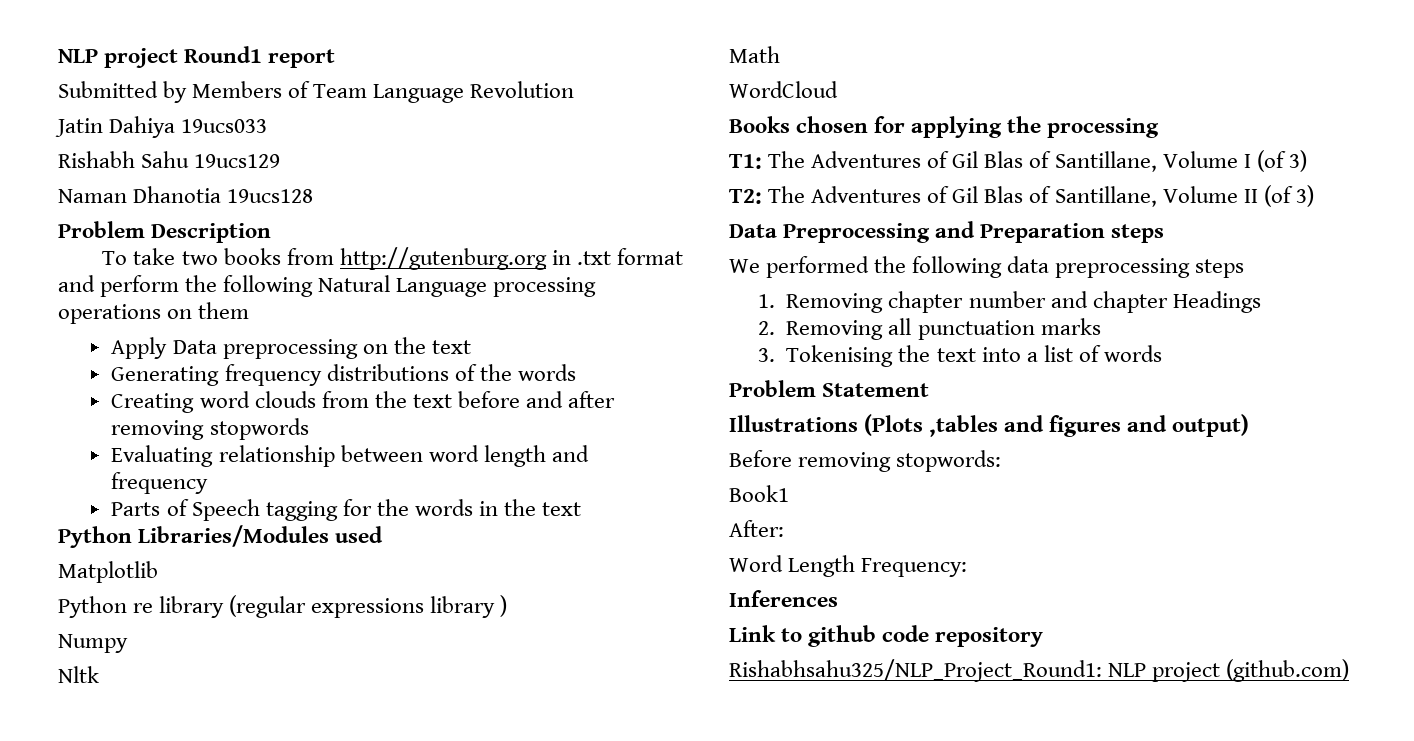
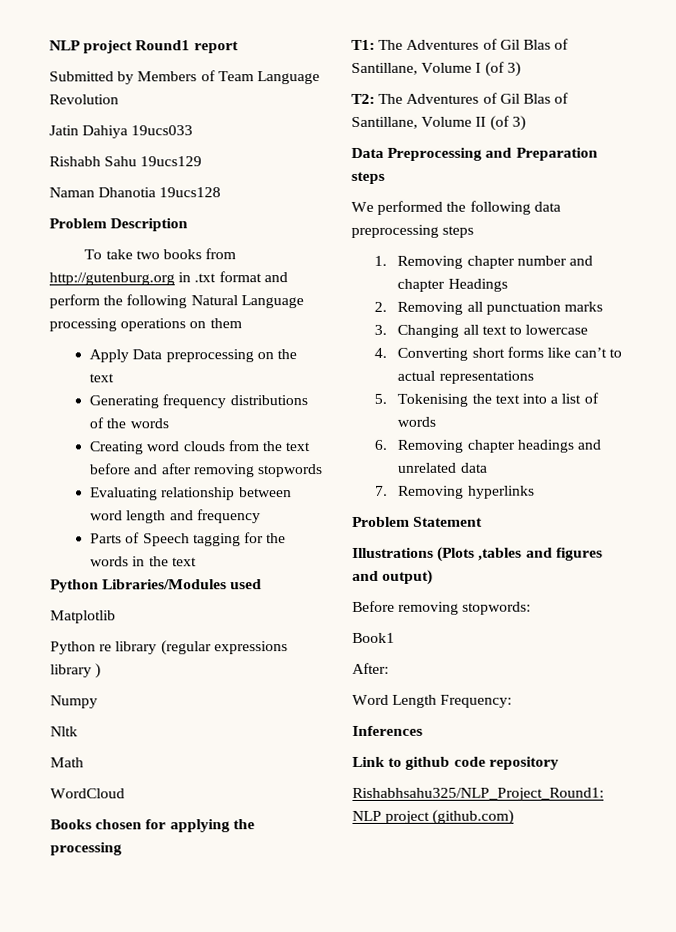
(775, 355) none -> [397,324,589,338] [374,346,623,361] [397,370,534,384] [374,393,388,404] Changing all text to lowercase // 4. Converting short forms like can’t to actual representations // 5.
(1162, 353) none -> [374,439,601,453] [397,462,488,473] [375,485,535,499] // 6. Removing chapter headings and unrelated data // 7. Removing hyperlinks

